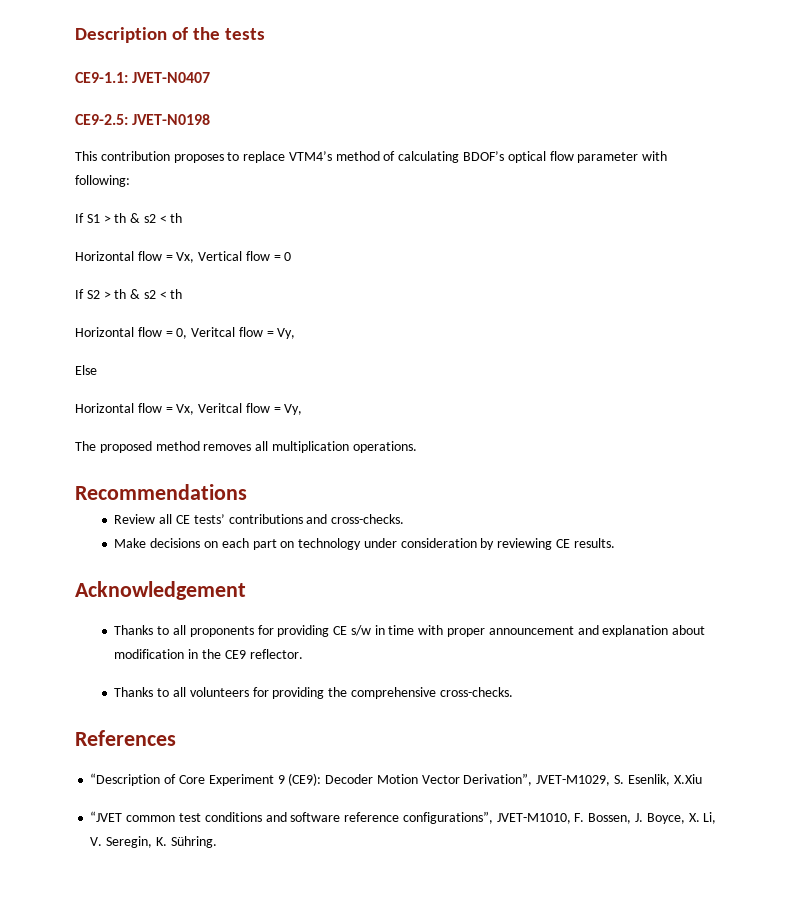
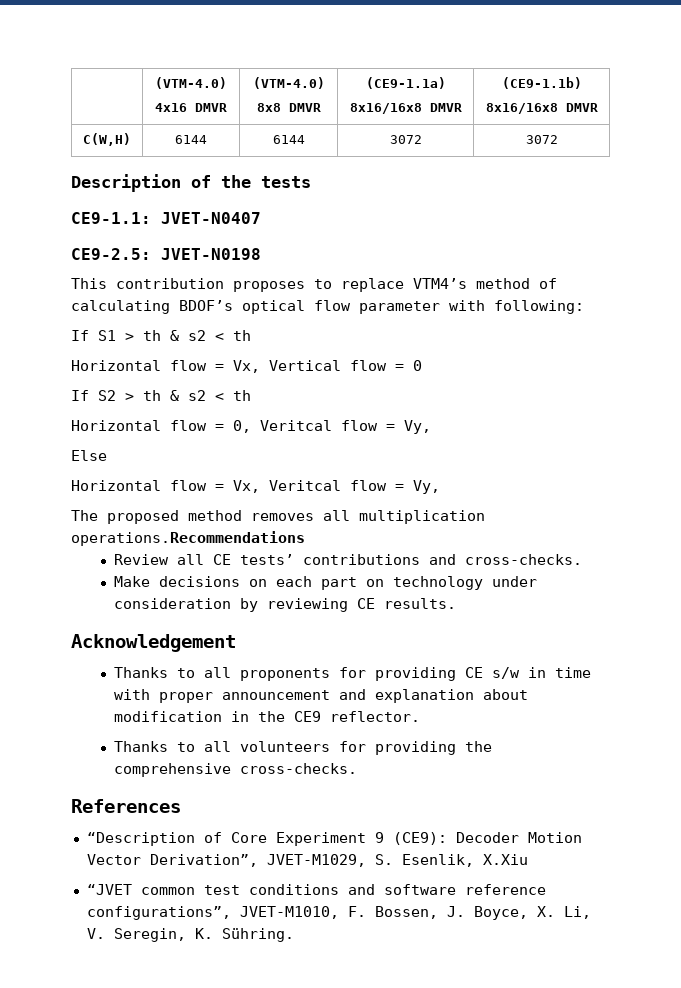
(75, 35) none -> [155,77,227,89] [155,103,227,112] [252,77,325,89] [256,103,321,112] [365,77,446,89] [349,103,462,114] [501,77,582,89] [485,103,598,114] [83,133,131,146] [175,135,207,144] [272,135,305,144] [389,135,422,144] [525,135,558,144] | (VTM-4.0) // 4x16 DMVR | (VTM-4.0) // 8x8 DMVR | (CE9-1.1a) // 8x16/16x8 DMVR | (CE9-1.1b) // 8x16/16x8 DMVR // C(W,H) | 6144 | 6144 | 3072 | 3072 //
[352,441,417,453] [75,484,247,500] operations. // Recommendations -> [71,531,305,546] operations.Recommendations

